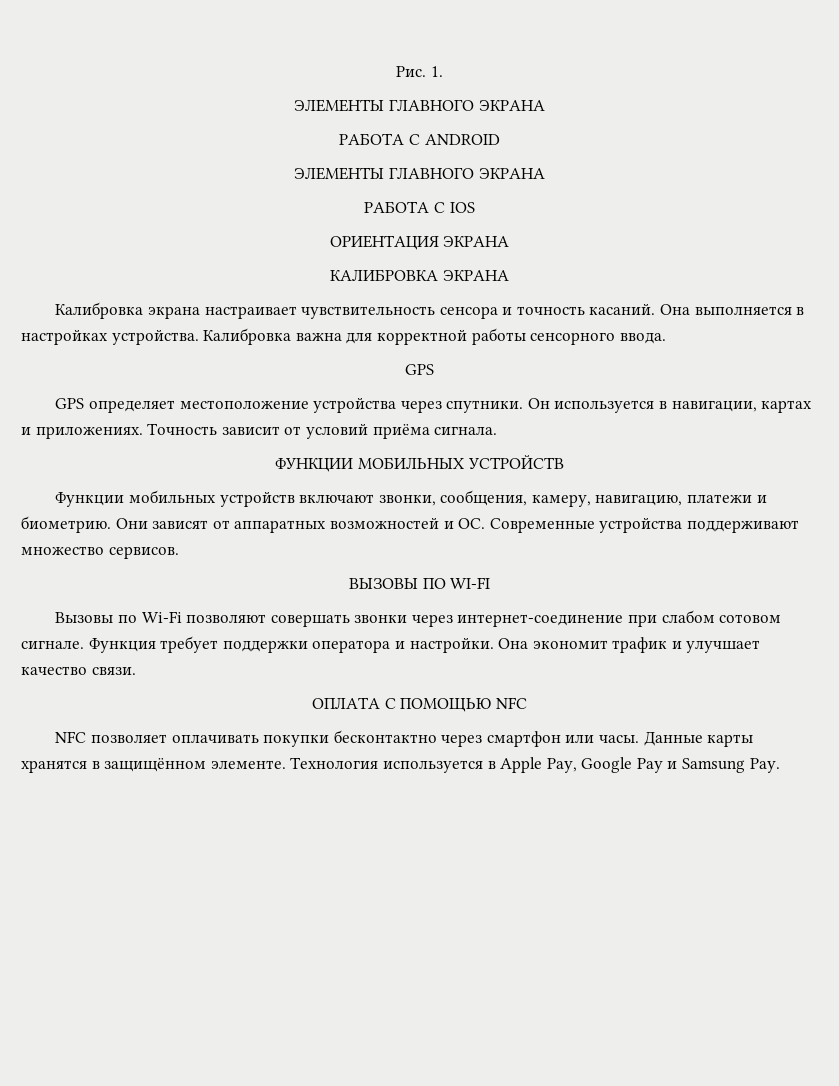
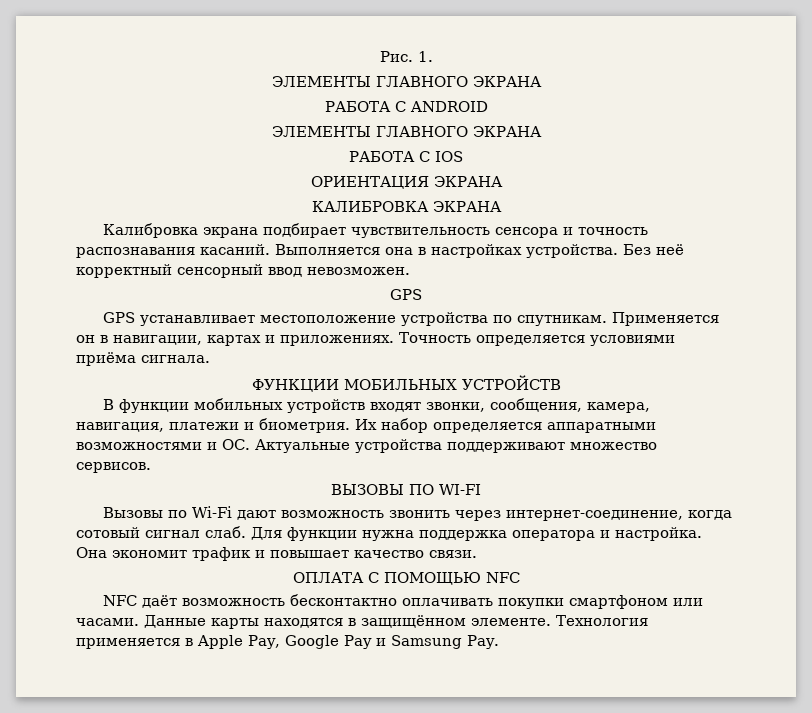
[204,306,297,319] настраивает -> [263,223,347,238] подбирает
[589,303,805,315] [21,328,666,345] касаний. Она выполняется в настройках устройства. Калибровка важна для корректной работы сенсорного ввода. -> [76,244,684,258] [76,264,410,278] распознавания касаний. Выполняется она в настройках устройства. Без неё корректный сенсорный ввод невозможен.
[88,400,175,413] определяет -> [140,315,256,326] устанавливает
[400,398,655,413] через спутники. Он используется -> [493,312,720,326] [76,335,95,343] по спутникам. Применяется он
[221,423,368,439] зависит от условий -> [476,335,675,346] определяется условиями
[55,492,125,507] Функции -> [103,399,190,413] В функции
[299,494,375,503] включают -> [370,402,422,412] входят
[531,494,767,507] [21,516,439,533] камеру, навигацию, платежи и биометрию. Они зависят от аппаратных возможностей -> [587,402,651,413] [76,418,656,433] [76,442,202,450] камера, навигация, платежи и биометрия. Их набор определяется аппаратными возможностями
[489,518,595,533] Современные -> [255,439,350,453] Актуальные
[186,610,782,627] [21,636,308,653] позволяют совершать звонки через интернет-соединение при слабом сотовом сигнале. Функция требует поддержки -> [237,510,733,521] [76,526,507,541] дают возможность звонить через интернет-соединение, когда сотовый сигнал слаб. Для функции нужна поддержка
[409,637,494,653] настройки. -> [615,527,702,541] настройка.
[686,640,761,653] улучшает -> [270,550,349,558] повышает
[90,730,640,747] позволяет оплачивать покупки бесконтактно через смартфон или часы. -> [142,594,704,609] [76,618,139,626] даёт возможность бесконтактно оплачивать покупки смартфоном или часами.
[21,760,87,773] хранятся -> [264,618,343,628] находятся
[382,760,483,773] используется -> [76,638,180,649] применяется

